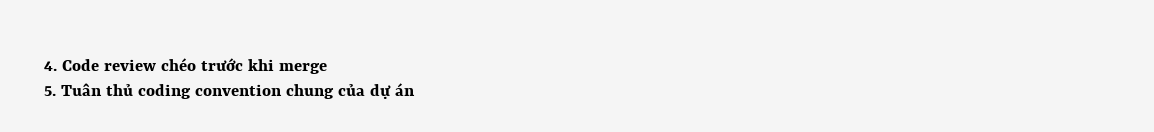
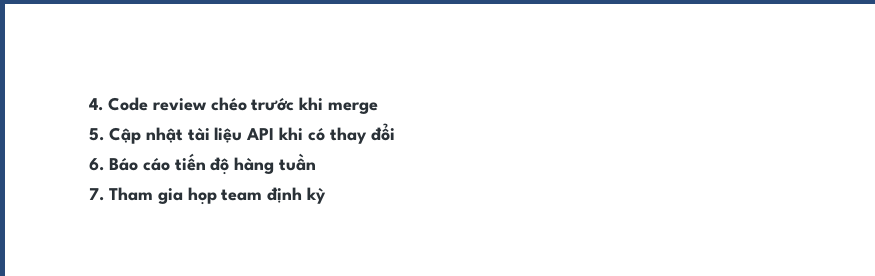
[60,83,415,99] Tuân thủ coding convention chung của dự án -> [108,123,395,144] [89,153,317,175] [89,187,327,205] Cập nhật tài liệu API khi có thay đổi // 6. Báo cáo tiến độ hàng tuần // 7. Tham gia họp team định kỳ

